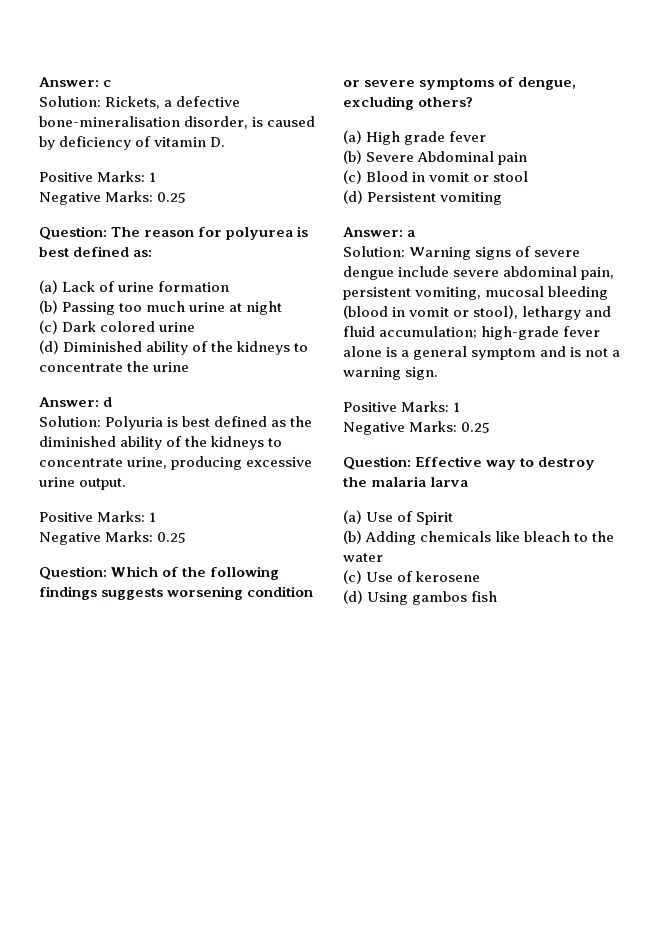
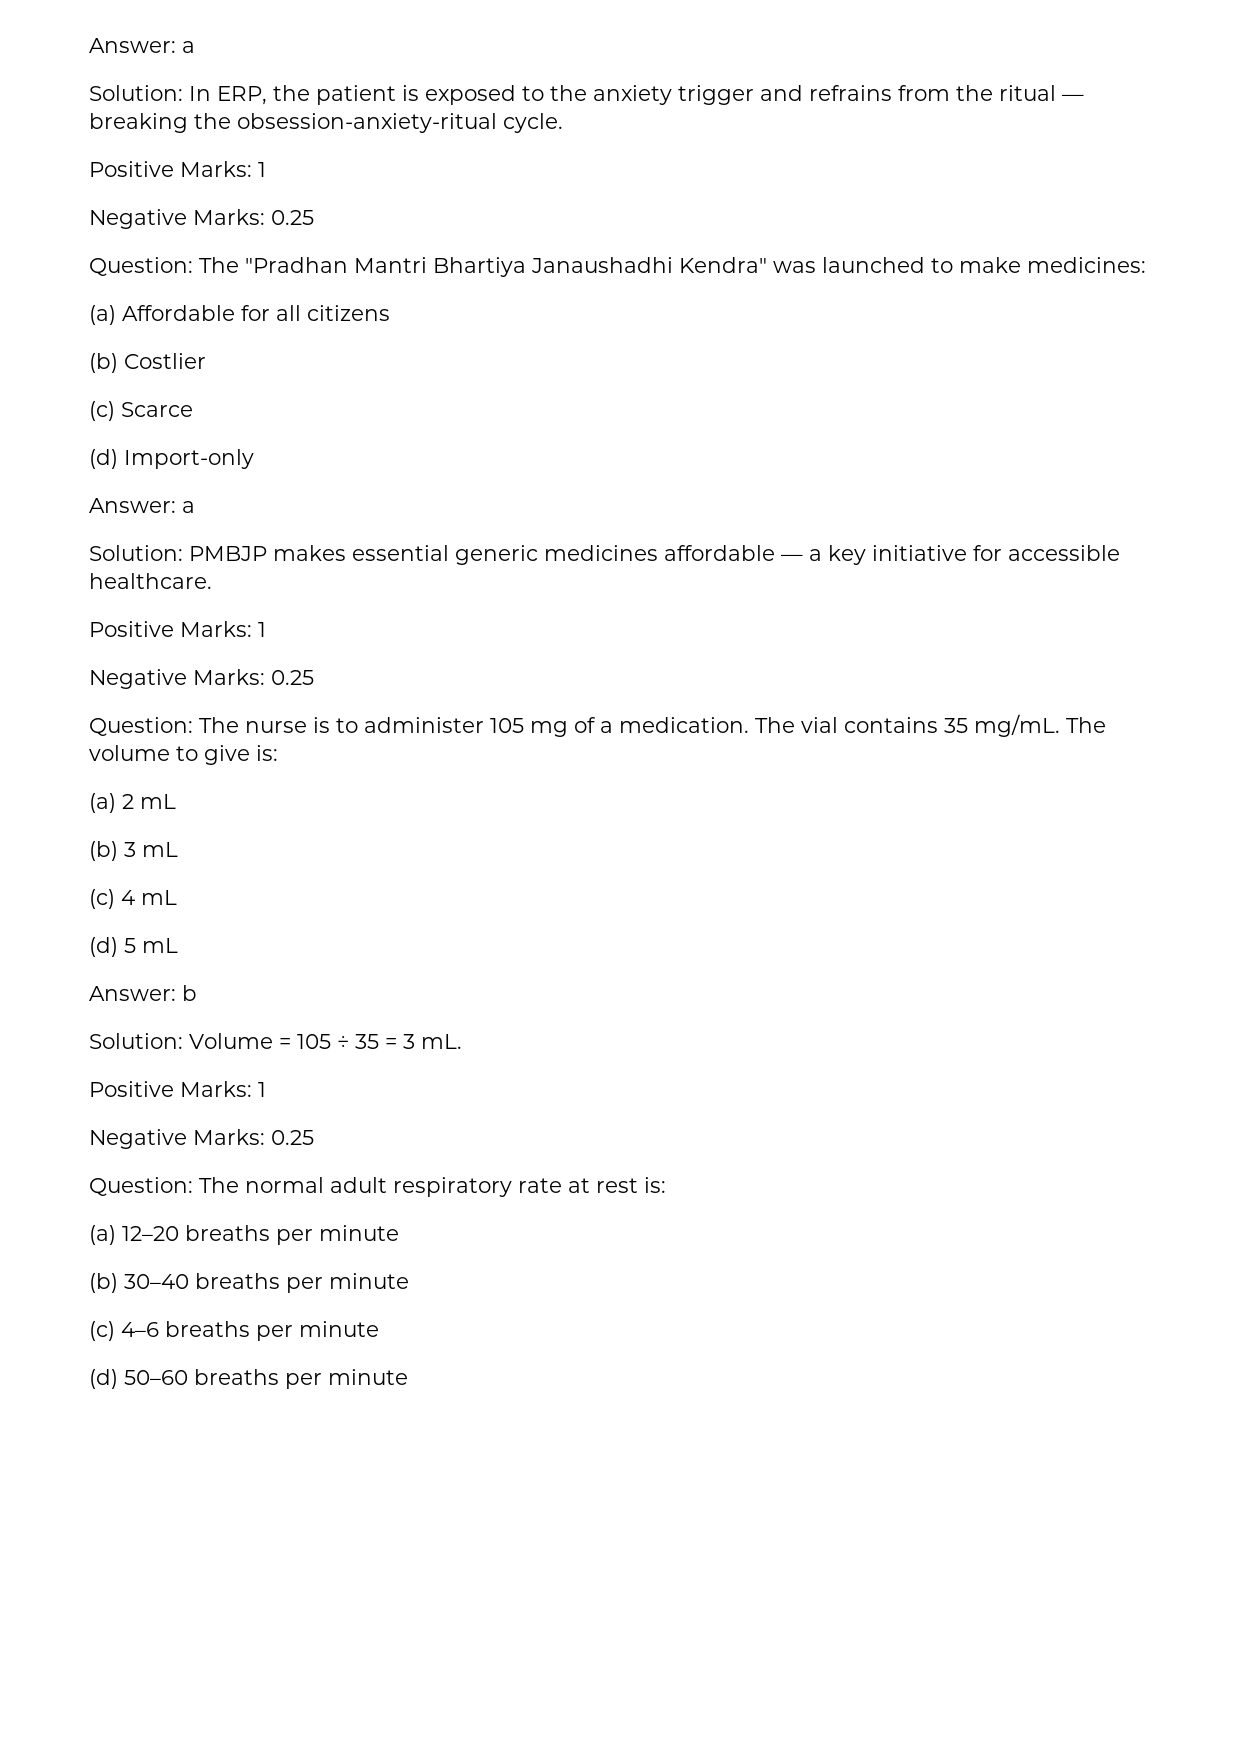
[39,77,112,87] [39,96,241,109] [39,116,316,129] [39,136,226,150] [39,171,157,182] [39,191,187,205] [39,226,309,240] [39,246,153,257] [39,280,230,294] [39,300,283,315] [39,320,196,334] [39,340,309,355] [39,361,190,372] [39,397,113,407] [39,416,313,430] [39,436,283,450] [39,456,313,470] [39,477,127,490] [39,511,157,522] [39,531,187,545] [39,566,280,580] [39,586,314,600] [343,77,577,90] [343,96,474,110] [343,130,487,145] [343,150,528,165] [343,170,529,184] [343,190,503,205] [343,227,416,237] [343,246,581,260] [343,266,615,280] [343,286,609,300] [343,305,612,320] [343,326,601,340] [343,346,621,360] [343,367,439,380] [343,401,461,412] [343,421,491,435] [343,456,596,470] [343,476,469,487] [343,510,454,525] [343,530,615,545] [343,553,383,562] [343,570,481,584] [343,590,498,605] Answer: c // Solution: Rickets, a defective bone-mineralisation disorder, is caused by deficiency of vitamin D. // Positive Marks: 1 // Negative Marks: 0.25 // Question: The reason for polyurea is best defined as: // (a) Lack of urine formation // (b) Passing too much urine at night // (c) Dark colored urine // (d) Diminished ability of the kidneys to concentrate the urine // Answer: d // Solution: Polyuria is best defined as the diminished ability of the kidneys to concentrate urine, producing excessive urine output. // Positive Marks: 1 // Negative Marks: 0.25 // Question: Which of the following findings suggests worsening condition or severe symptoms of dengue, excluding others? // (a) High grade fever // (b) Severe Abdominal pain // (c) Blood in vomit or stool // (d) Persistent vomiting // Answer: a // Solution: Warning signs of severe dengue include severe abdominal pain, persistent vomiting, mucosal bleeding (blood in vomit or stool), lethargy and fluid accumulation; high-grade fever alone is a general symptom and is not a warning sign. // Positive Marks: 1 // Negative Marks: 0.25 // Question: Effective way to destroy the malaria larva // (a) Use of Spirit // (b) Adding chemicals like bleach to the water // (c) Use of kerosene // (d) Using gambos fish -> [89,38,195,53] [89,85,1084,105] [89,113,563,133] [89,161,266,177] [89,209,314,229] [89,257,1146,277] [89,305,390,325] [89,353,206,373] [89,401,193,421] [89,449,254,469] [89,498,195,513] [89,545,1120,565] [89,573,212,589] [89,621,266,637] [89,669,314,689] [89,714,1106,737] [89,745,278,765] [89,793,176,813] [89,841,178,861] [89,889,177,909] [89,937,178,957] [89,985,197,1001] [89,1033,462,1049] [89,1081,266,1097] [89,1129,314,1149] [89,1177,666,1197] [89,1225,399,1245] [89,1273,409,1293] [89,1321,379,1341] [89,1369,408,1389] Answer: a // Solution: In ERP, the patient is exposed to the anxiety trigger and refrains from the ritual — breaking the obsession-anxiety-ritual cycle. // Positive Marks: 1 // Negative Marks: 0.25 // Question: The "Pradhan Mantri Bhartiya Janaushadhi Kendra" was launched to make medicines: // (a) Affordable for all citizens // (b) Costlier // (c) Scarce // (d) Import-only // Answer: a // Solution: PMBJP makes essential generic medicines affordable — a key initiative for accessible healthcare. // Positive Marks: 1 // Negative Marks: 0.25 // Question: The nurse is to administer 105 mg of a medication. The vial contains 35 mg/mL. The volume to give is: // (a) 2 mL // (b) 3 mL // (c) 4 mL // (d) 5 mL // Answer: b // Solution: Volume = 105 ÷ 35 = 3 mL. // Positive Marks: 1 // Negative Marks: 0.25 // Question: The normal adult respiratory rate at rest is: // (a) 12–20 breaths per minute // (b) 30–40 breaths per minute // (c) 4–6 breaths per minute // (d) 50–60 breaths per minute

